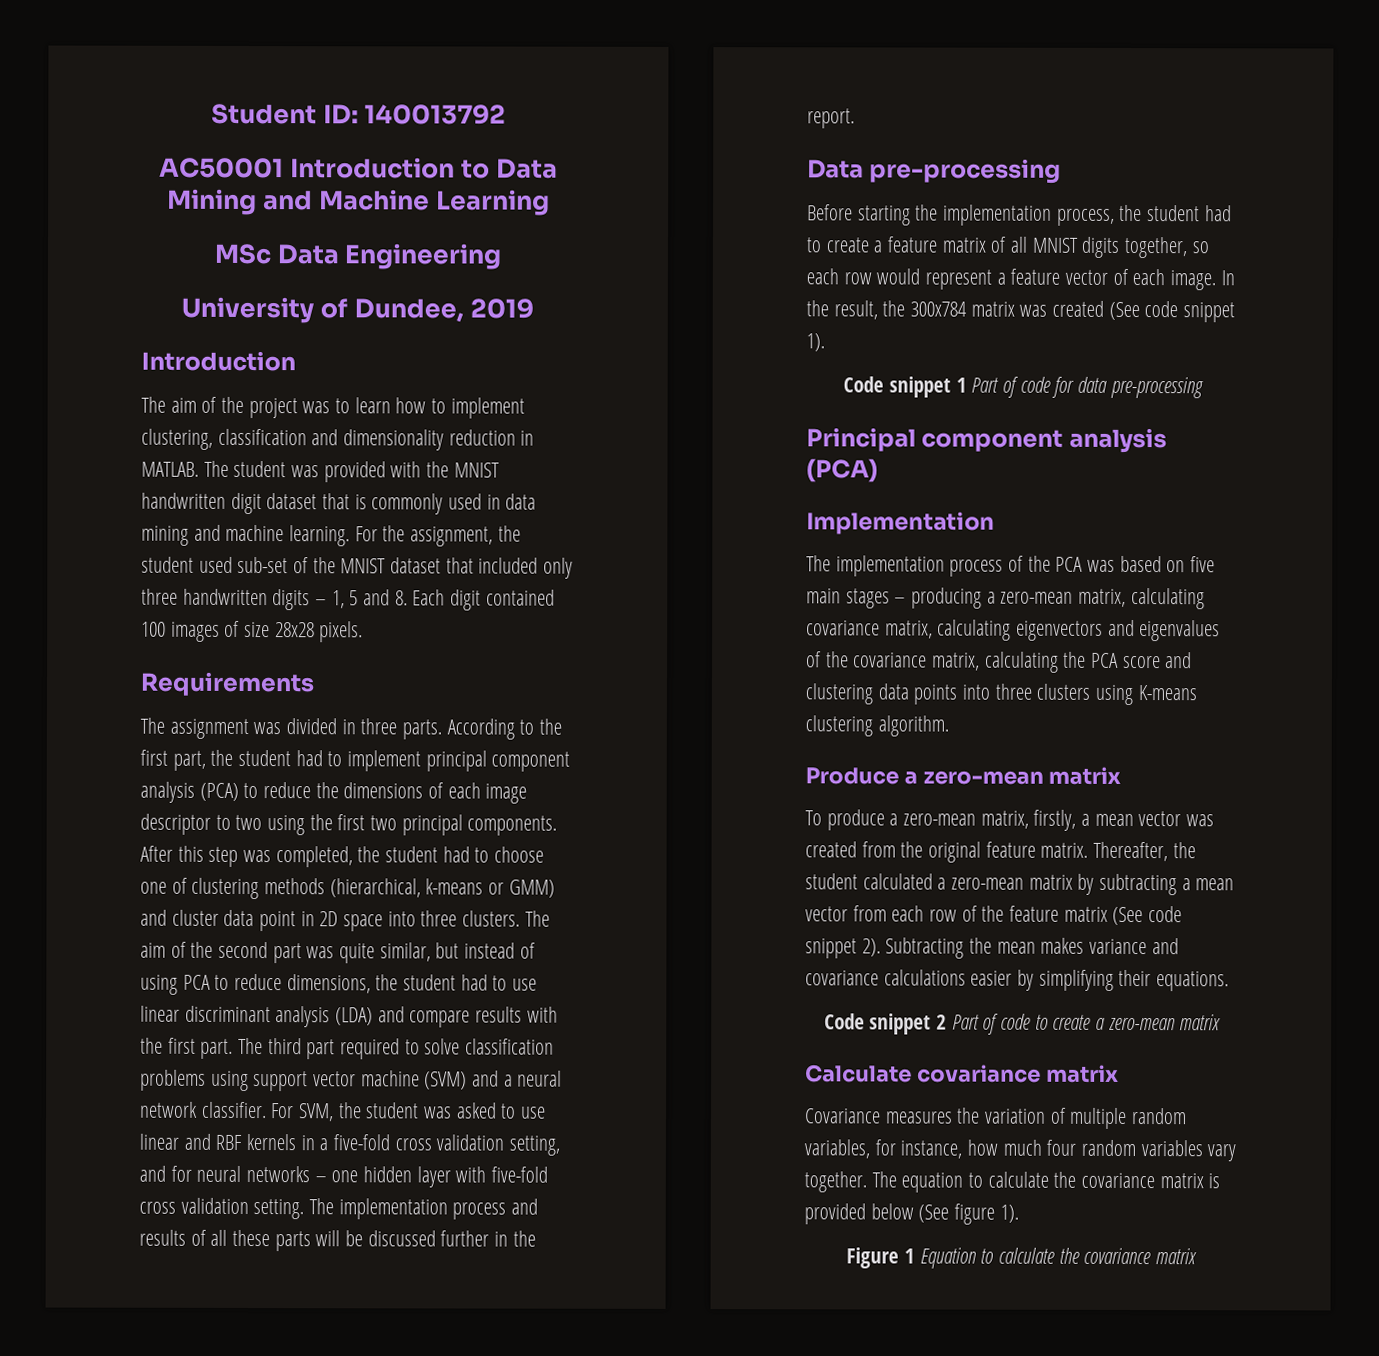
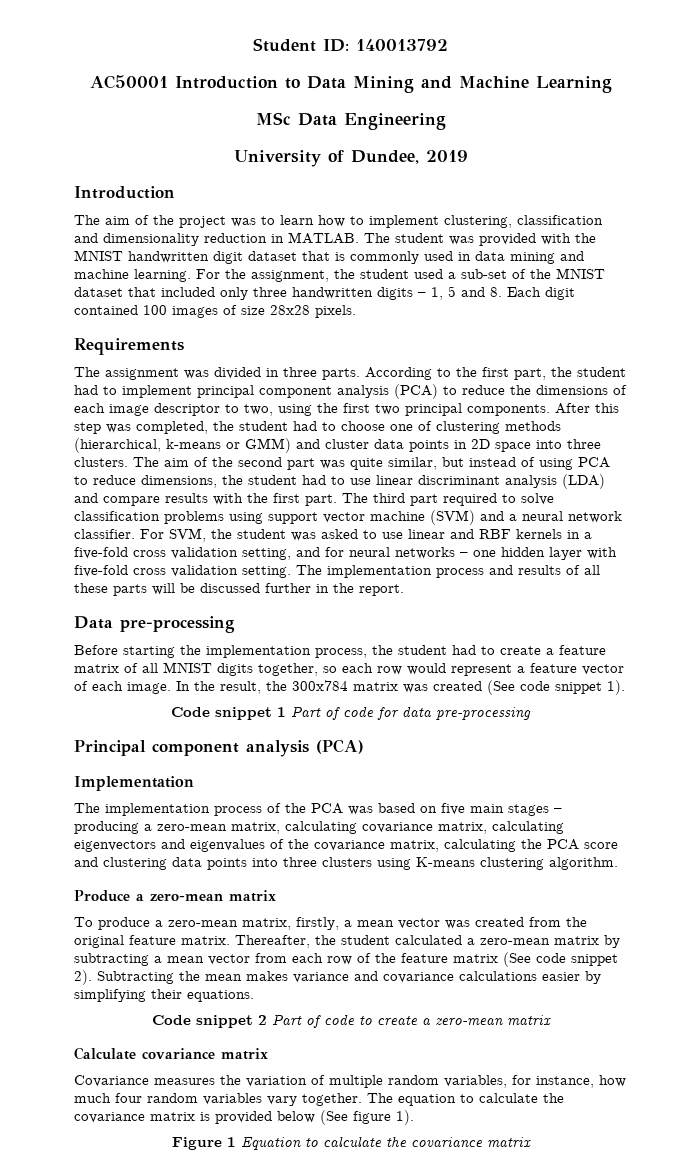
(233, 564) none -> [448,272,456,279] a
[235,814,263,831] two -> [244,404,273,416] two,
[259,911,297,932] point -> [409,440,449,452] points

